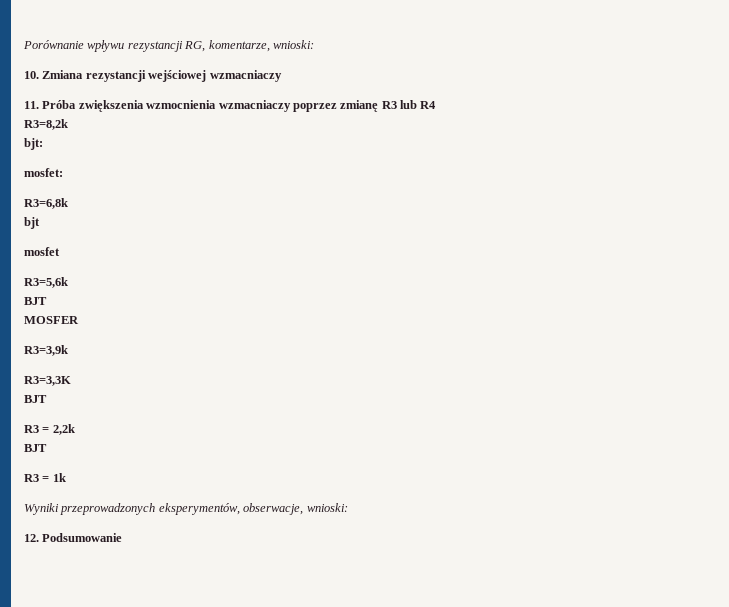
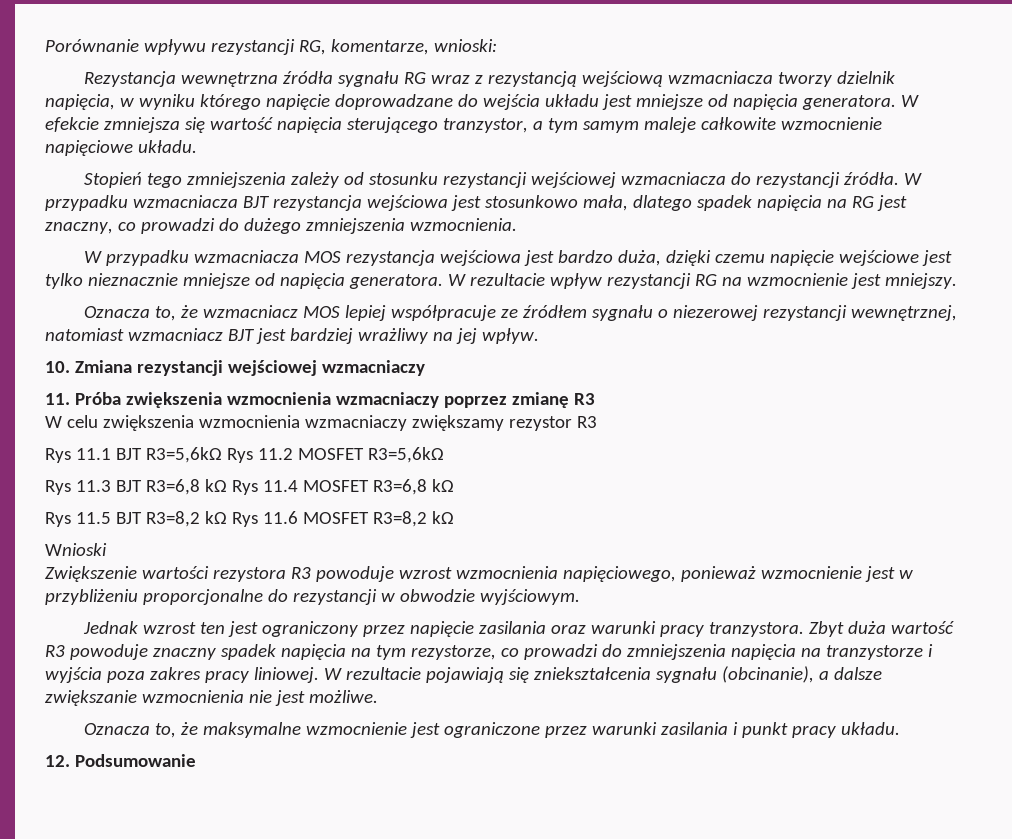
(314, 44) none -> [84,71,896,87] [45,94,919,110] [45,117,882,133] [45,140,197,156] [84,172,923,188] [45,195,907,211] [45,218,517,234] [84,250,953,266] [45,273,957,289] [84,305,958,321] [45,328,539,344] // Rezystancja wewnętrzna źródła sygnału RG wraz z rezystancją wejściową wzmacniacza tworzy dzielnik napięcia, w wyniku którego napięcie doprowadzane do wejścia układu jest mniejsze od napięcia generatora. W efekcie zmniejsza się wartość napięcia sterującego tranzystor, a tym samym maleje całkowite wzmocnienie napięciowe układu. // Stopień tego zmniejszenia zależy od stosunku rezystancji wejściowej wzmacniacza do rezystancji źródła. W przypadku wzmacniacza BJT rezystancja wejściowa jest stosunkowo mała, dlatego spadek napięcia na RG jest znaczny, co prowadzi do dużego zmniejszenia wzmocnienia. // W przypadku wzmacniacza MOS rezystancja wejściowa jest bardzo duża, dzięki czemu napięcie wejściowe jest tylko nieznacznie mniejsze od napięcia generatora. W rezultacie wpływ rezystancji RG na wzmocnienie jest mniejszy. // Oznacza to, że wzmacniacz MOS lepiej współpracuje ze źródłem sygnału o niezerowej rezystancji wewnętrznej, natomiast wzmacniacz BJT jest bardziej wrażliwy na jej wpływ.
[400,100,437,109] [24,119,68,130] [24,138,43,150] [24,168,63,177] [24,198,68,209] [24,217,40,229] [24,247,60,256] [24,277,68,288] [24,297,47,305] [24,316,79,324] [24,345,68,356] [24,376,71,386] [24,395,47,403] [24,424,75,435] [24,444,47,452] [24,473,66,482] [24,503,348,515] lub R4 // R3=8,2k // bjt: // mosfet: // R3=6,8k // bjt // mosfet // R3=5,6k // BJT // MOSFER // R3=3,9k // R3=3,3K // BJT // R3 = 2,2k // BJT // R3 = 1k // Wyniki przeprowadzonych eksperymentów, obserwacje, wnioski: -> [45,415,597,431] [45,447,444,463] [45,479,454,495] [45,511,454,527] [45,543,107,556] [45,566,913,582] [45,589,580,605] [83,621,955,637] [45,644,933,660] [45,666,882,683] [45,690,378,706] [84,722,901,738] // W celu zwiększenia wzmocnienia wzmacniaczy zwiększamy rezystor R3 // Rys 11.1 BJT R3=5,6kΩ Rys 11.2 MOSFET R3=5,6kΩ // Rys 11.3 BJT R3=6,8 kΩ Rys 11.4 MOSFET R3=6,8 kΩ // Rys 11.5 BJT R3=8,2 kΩ Rys 11.6 MOSFET R3=8,2 kΩ // Wnioski // Zwiększenie wartości rezystora R3 powoduje wzrost wzmocnienia napięciowego, ponieważ wzmocnienie jest w przybliżeniu proporcjonalne do rezystancji w obwodzie wyjściowym. // Jednak wzrost ten jest ograniczony przez napięcie zasilania oraz warunki pracy tranzystora. Zbyt duża wartość R3 powoduje znaczny spadek napięcia na tym rezystorze, co prowadzi do zmniejszenia napięcia na tranzystorze i wyjścia poza zakres pracy liniowej. W rezultacie pojawiają się zniekształcenia sygnału (obcinanie), a dalsze zwiększanie wzmocnienia nie jest możliwe. // Oznacza to, że maksymalne wzmocnienie jest ograniczone przez warunki zasilania i punkt pracy układu.

